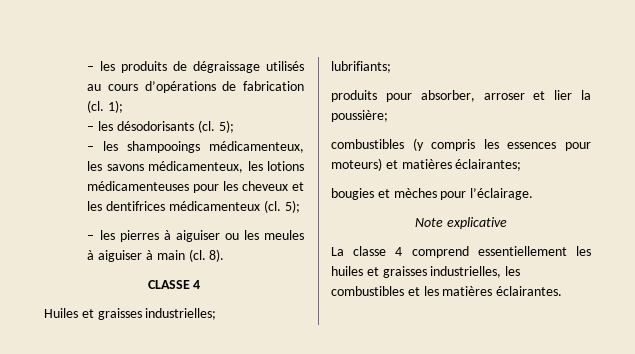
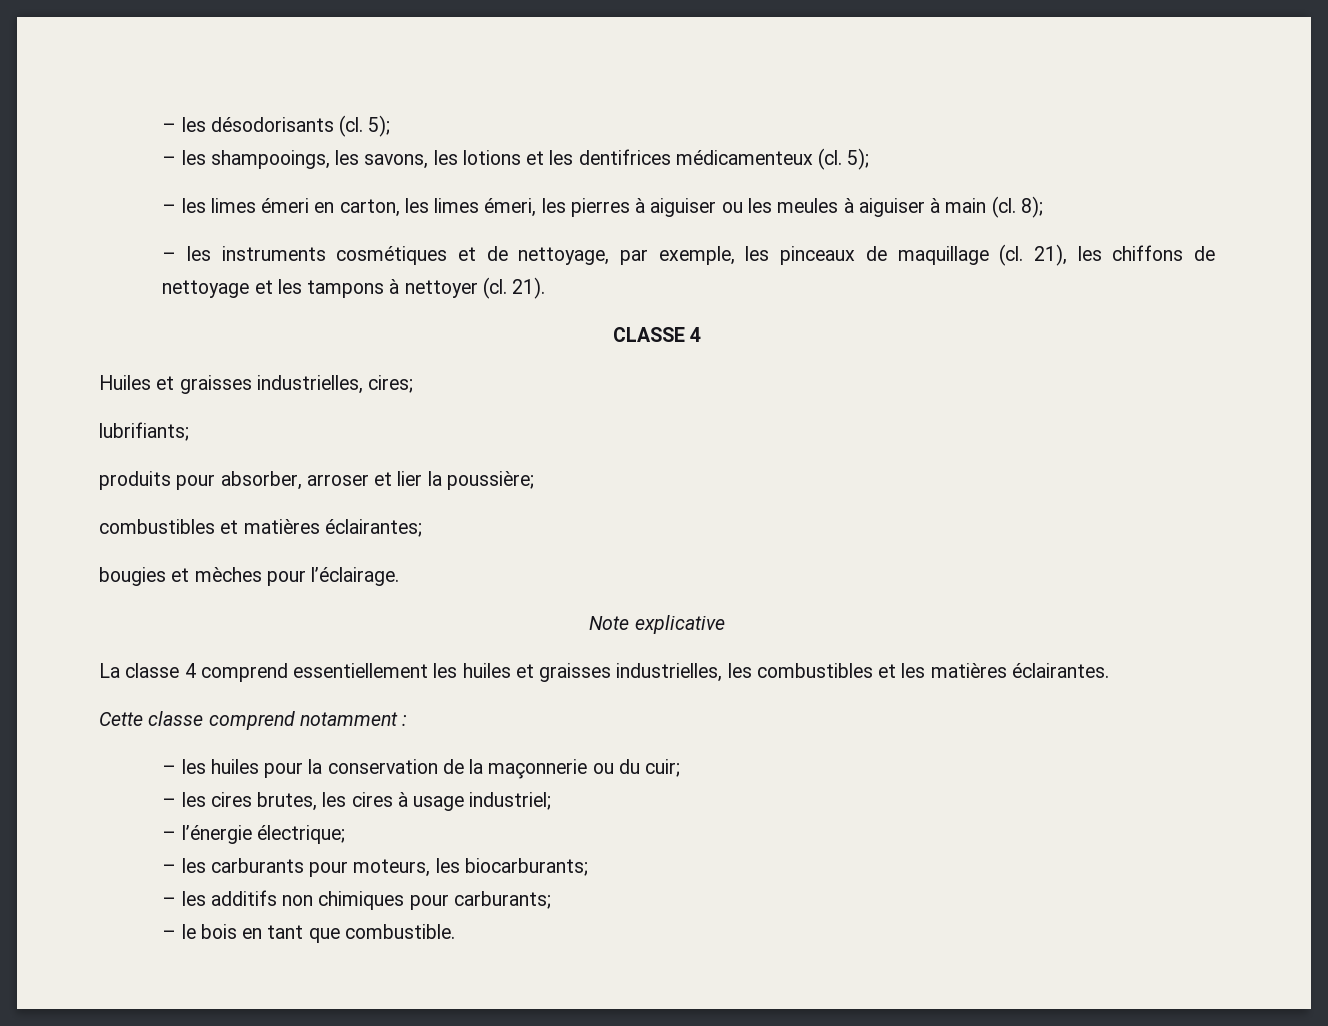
[87,61,304,73] [87,81,304,93] [87,100,124,113] [87,121,114,131] – les produits de dégraissage utilisés au cours d’opérations de fabrication (cl. 1); // – les -> [162,117,206,132] – les
[127,141,304,153] [87,161,304,173] [87,181,289,193] shampooings médicamenteux, les savons médicamenteux, les lotions médicamenteuses pour les cheveux -> [210,150,521,169] shampooings, les savons, les lotions
(115, 235) none -> [210,198,566,217] limes émeri en carton, les limes émeri, les
[209,249,225,262] 8). -> [1020,196,1043,218] [162,244,1216,266] [162,277,546,299] 8); // – les instruments cosmétiques et de nettoyage, par exemple, les pinceaux de maquillage (cl. 21), les chiffons de nettoyage et les tampons à nettoyer (cl. 21).
[145,308,217,320] industrielles; -> [256,375,414,394] industrielles, cires;
[412,138,591,151] [331,158,382,171] (y compris les essences pour moteurs) -> (215, 526) none
(563, 291) none -> [99,711,408,730] [162,759,681,779] [162,792,552,811] [162,825,345,844] [162,858,588,877] [162,890,551,910] [162,924,455,943] // Cette classe comprend notamment : // – les huiles pour la conservation de la maçonnerie ou du cuir; // – les cires brutes, les cires à usage industriel; // – l’énergie électrique; // – les carburants pour moteurs, les biocarburants; // – les additifs non chimiques pour carburants; // – le bois en tant que combustible.

